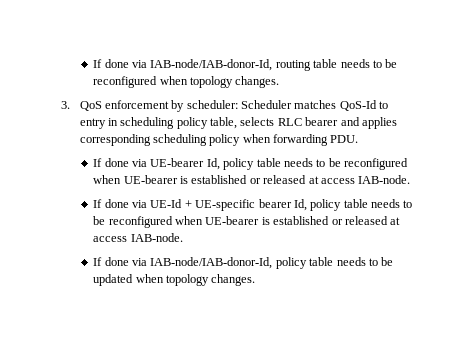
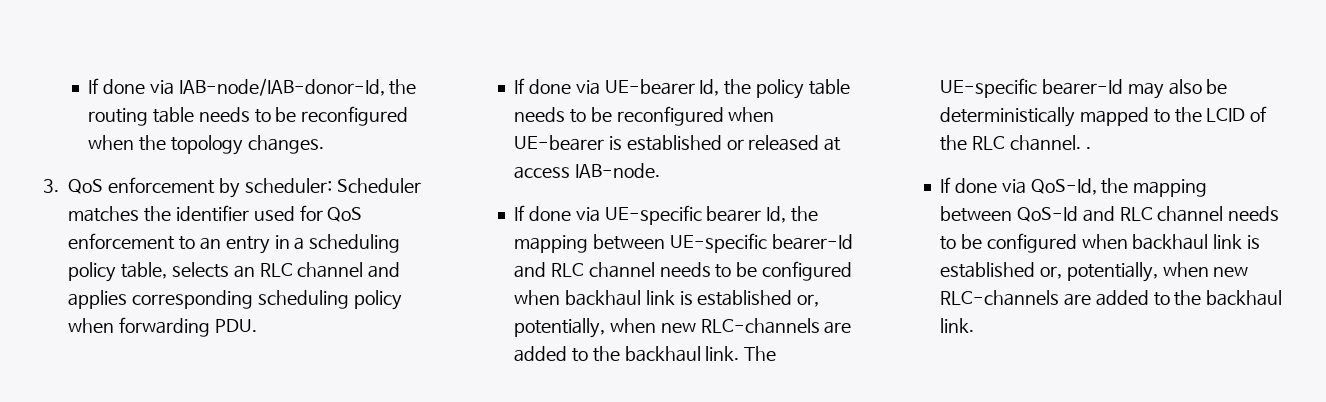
[93,59,273,71] If done via IAB-node/IAB-donor-Id, -> [87,78,417,96] If done via IAB-node/IAB-donor-Id, the
(188, 80) none -> [138,135,166,151] the
[339,100,389,111] QoS-Id to -> [144,205,363,222] [68,233,221,250] the identifier used for QoS enforcement to an
(118, 122) none -> [294,237,305,250] a
[277,117,339,126] RLC bearer -> [233,262,364,278] an RLC channel
(220, 164) none -> [724,79,752,95] the
[150,199,192,208] UE-Id + -> (600, 214) none
[310,199,413,211] [93,216,401,228] [93,233,183,242] [93,257,394,269] [93,274,256,286] policy table needs to be reconfigured when UE-bearer is established or released at access IAB-node. // If done via IAB-node/IAB-donor-Id, policy table needs to be updated when topology changes. -> [791,206,819,222] [513,233,853,253] [513,261,853,281] [513,290,820,307] [513,318,852,338] [513,346,777,362] [939,78,1228,99] [939,106,1268,127] [939,135,1091,151] [939,177,1208,197] [939,206,1280,222] [939,233,1261,253] [939,262,1249,282] [939,290,1283,306] [939,318,974,333] the mapping between UE-specific bearer-Id and RLC channel needs to be configured when backhaul link is established or, potentially, when new RLC-channels are added to the backhaul link. The UE-specific bearer-Id may also be deterministically mapped to the LCID of the RLC channel. . // If done via QoS-Id, the mapping between QoS-Id and RLC channel needs to be configured when backhaul link is established or, potentially, when new RLC-channels are added to the backhaul link.

